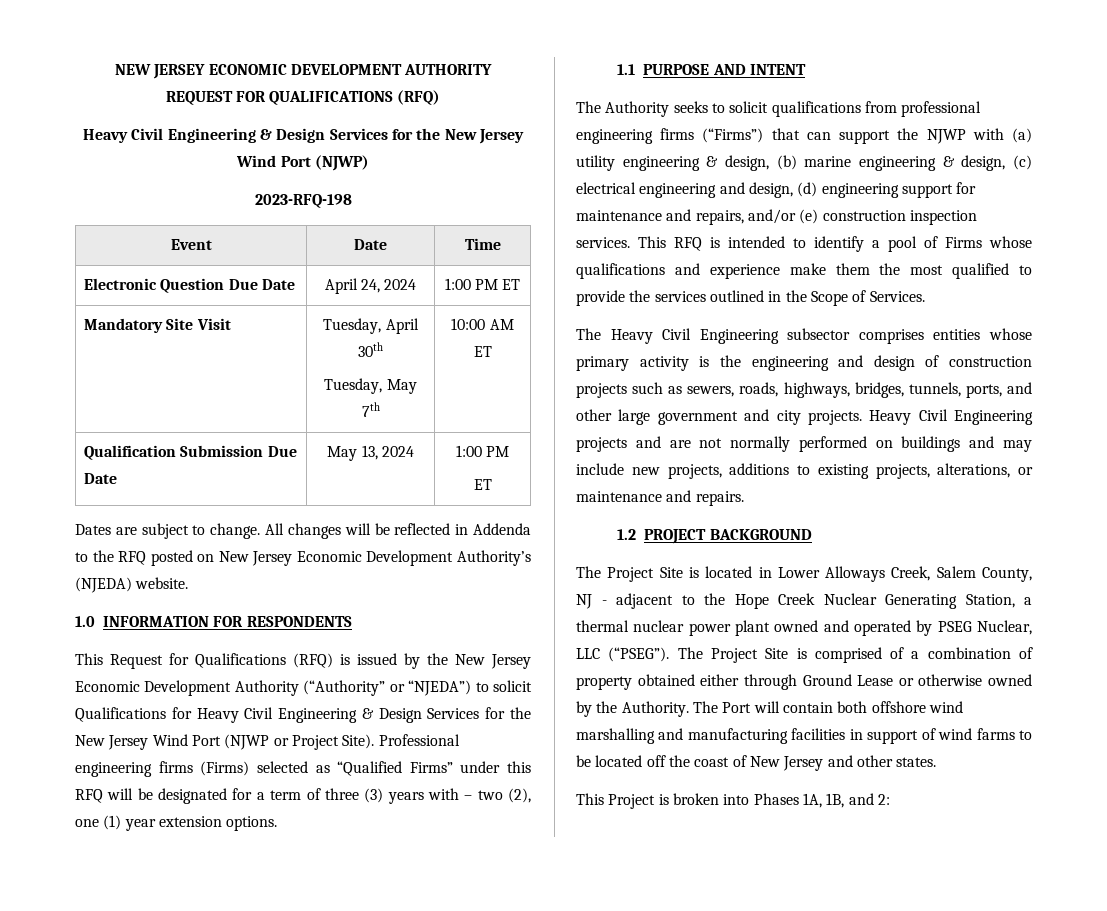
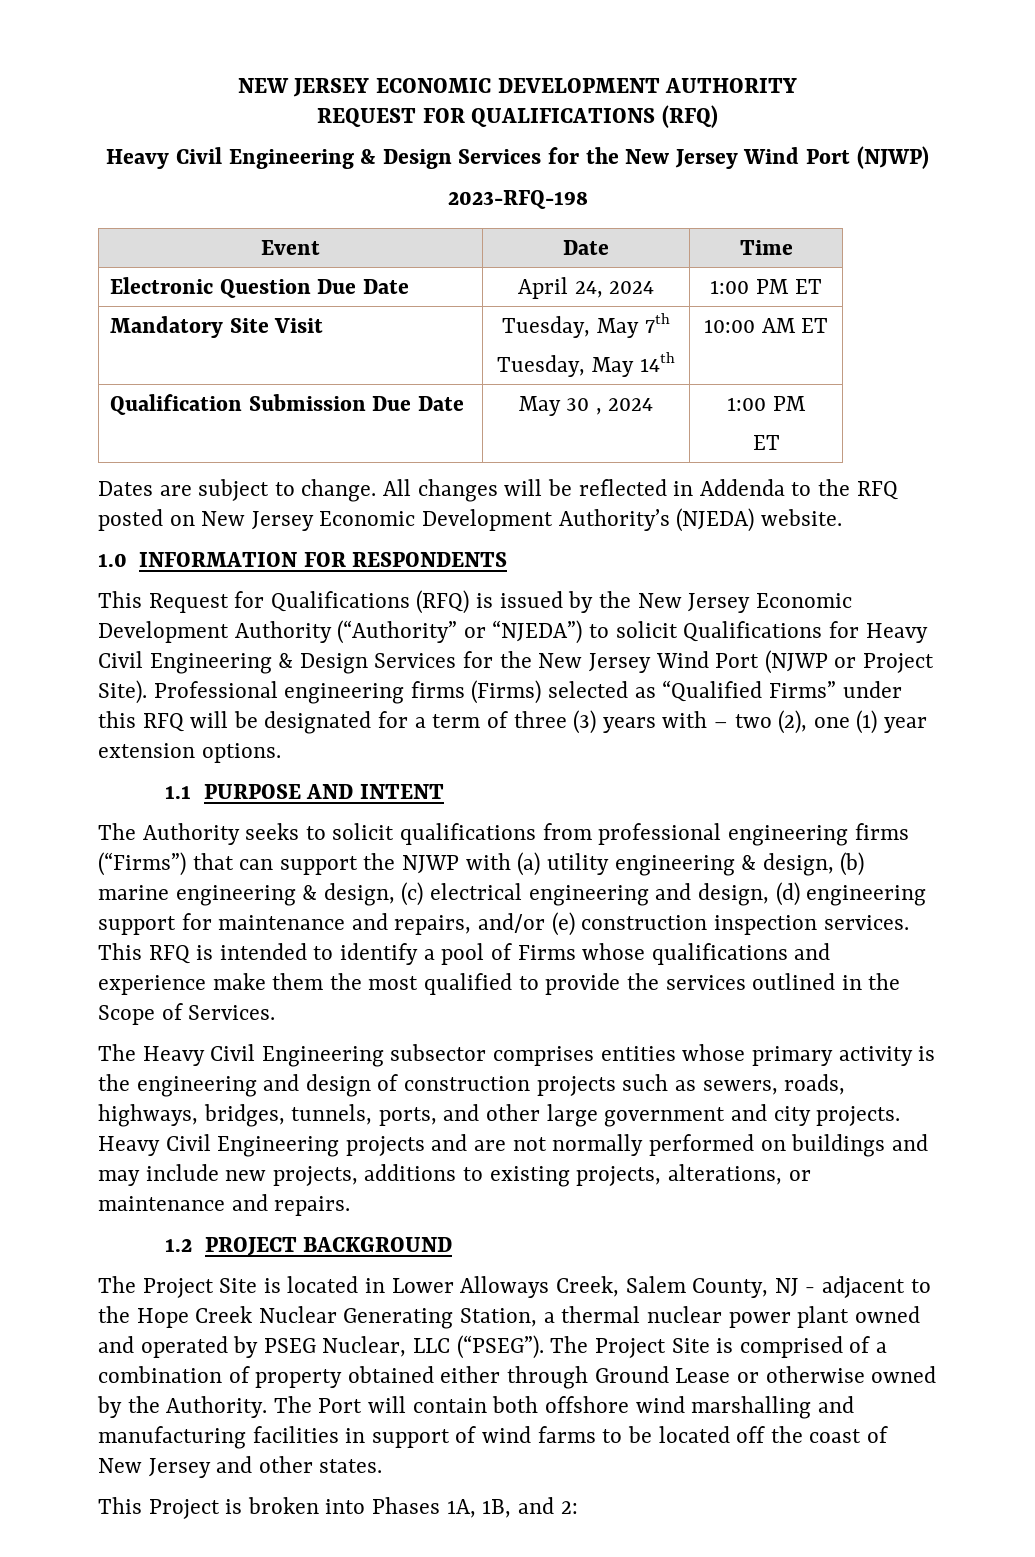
[385,318,419,334] [358,342,383,357] [324,378,417,394] [361,402,380,417] April 30th // Tuesday, May 7th -> [597,313,670,338] [497,352,675,377] May 7th // Tuesday, May 14th
[361,445,378,460] 13, -> [566,398,602,415] 30 ,

